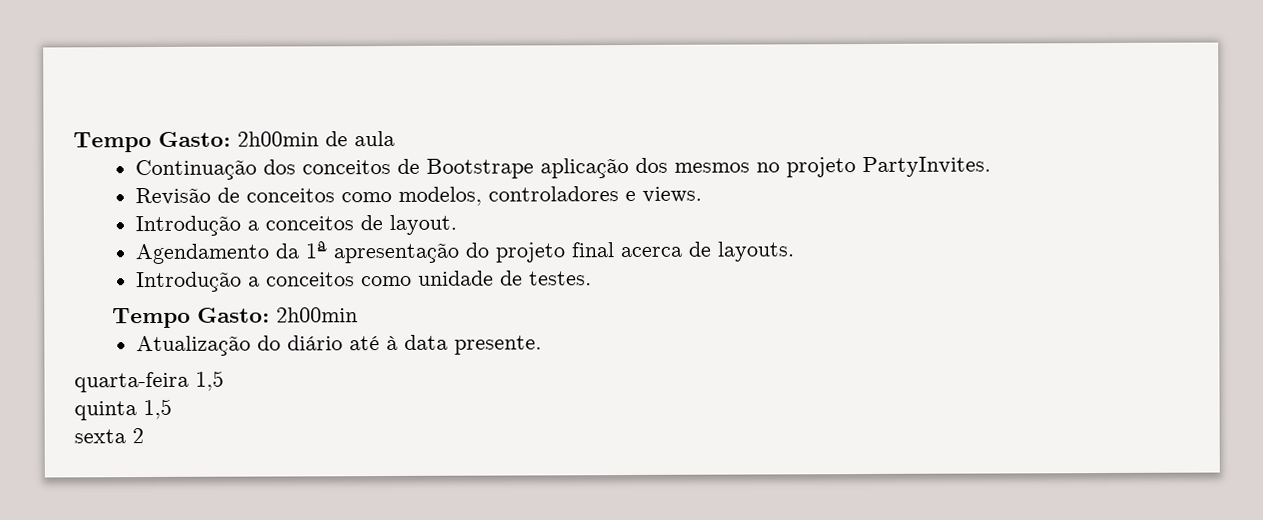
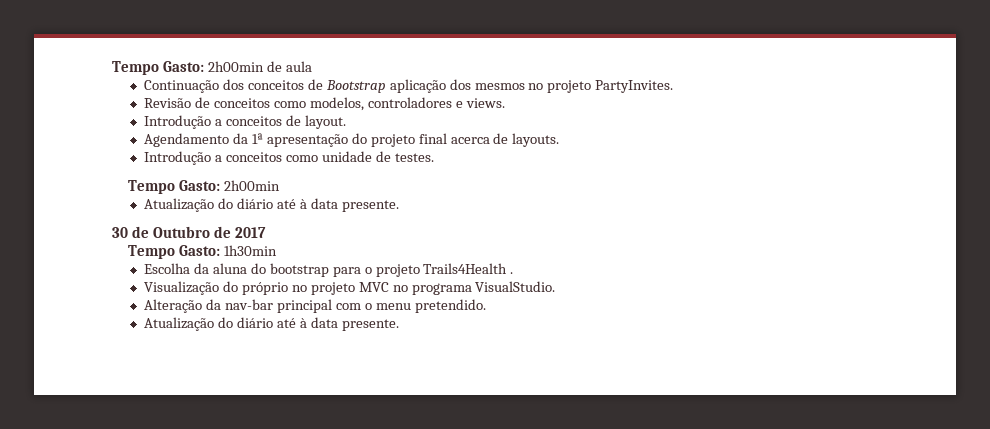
[425,158,534,179] Bootstrape -> [325,80,386,93] Bootstrap
[74,370,224,393] [74,398,172,421] [74,428,144,444] quarta-feira 1,5 // quinta 1,5 // sexta 2 -> [112,226,266,238] [128,245,277,259] [144,263,514,277] [144,281,556,295] [144,299,486,313] [144,317,399,331] 30 de Outubro de 2017 // Tempo Gasto: 1h30min // Escolha da aluna do bootstrap para o projeto Trails4Health . // Visualização do próprio no projeto MVC no programa VisualStudio. // Alteração da nav-bar principal com o menu pretendido. // Atualização do diário até à data presente.

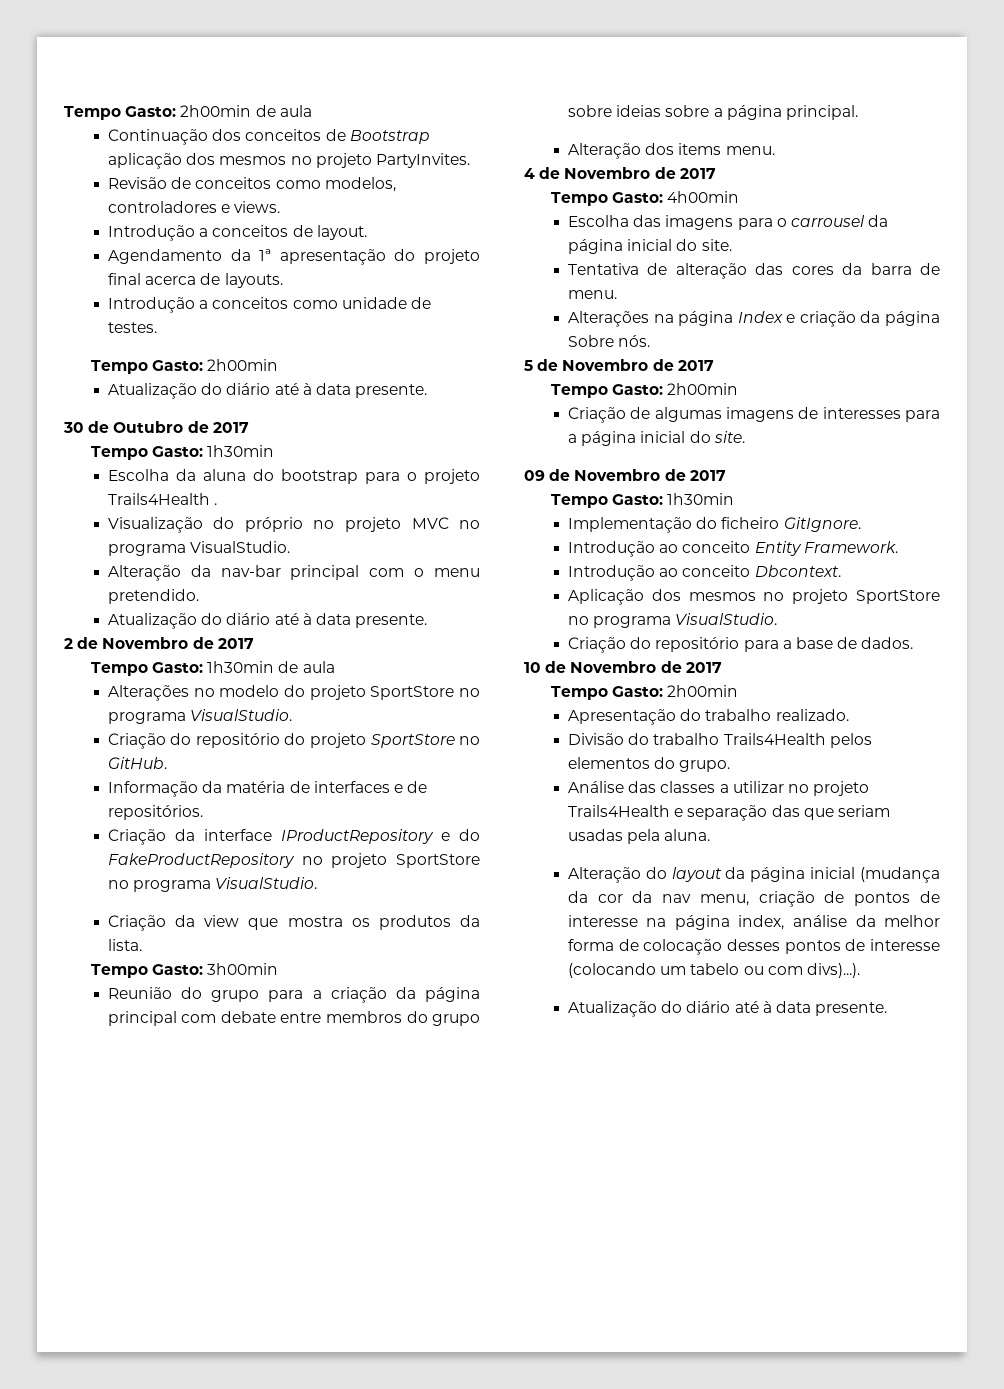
(399, 325) none -> [64,637,254,649] [90,661,335,676] [107,685,480,701] [107,709,293,724] [107,733,480,749] [107,757,167,769] [107,781,428,797] [107,805,203,820] [107,829,480,845] [107,853,480,868] [107,877,318,892] [107,915,480,931] [107,939,142,951] [90,963,279,978] [107,987,480,1003] [107,1011,481,1026] [567,105,858,120] [567,143,775,159] [524,167,716,179] [550,191,740,206] [567,215,889,230] [567,239,732,254] [567,263,940,279] [567,290,617,299] [567,311,940,327] [567,335,651,347] [524,359,714,371] [550,383,739,398] [567,407,940,423] [567,431,745,446] [524,469,726,481] [550,493,735,508] [567,517,861,533] [567,541,898,557] [567,565,841,581] [567,589,940,605] [567,613,778,628] [567,637,914,653] [524,661,722,673] [550,685,739,700] [567,709,849,725] [567,733,872,748] [567,757,731,772] [567,781,870,796] [567,805,890,821] [567,829,711,844] [567,867,940,883] [567,891,940,907] [567,915,940,930] [567,939,940,955] [567,963,860,978] [567,1001,888,1017] // 2 de Novembro de 2017 // Tempo Gasto: 1h30min de aula // Alterações no modelo do projeto SportStore no programa VisualStudio. // Criação do repositório do projeto SportStore no GitHub. // Informação da matéria de interfaces e de repositórios. // Criação da interface IProductRepository e do FakeProductRepository no projeto SportStore no programa VisualStudio. // Criação da view que mostra os produtos da lista. // Tempo Gasto: 3h00min // Reunião do grupo para a criação da página principal com debate entre membros do grupo sobre ideias sobre a página principal. // Alteração dos items menu. // 4 de Novembro de 2017 // Tempo Gasto: 4h00min // Escolha das imagens para o carrousel da página inicial do site. // Tentativa de alteração das cores da barra de menu. // Alterações na página Index e criação da página Sobre nós. // 5 de Novembro de 2017 // Tempo Gasto: 2h00min // Criação de algumas imagens de interesses para a página inicial do site. // 09 de Novembro de 2017 // Tempo Gasto: 1h30min // Implementação do ficheiro GitIgnore. // Introdução ao conceito Entity Framework. // Introdução ao conceito Dbcontext. // Aplicação dos mesmos no projeto SportStore no programa VisualStudio. // Criação do repositório para a base de dados. // 10 de Novembro de 2017 // Tempo Gasto: 2h00min // Apresentação do trabalho realizado. // Divisão do trabalho Trails4Health pelos elementos do grupo. // Análise das classes a utilizar no projeto Trails4Health e separação das que seriam usadas pela aluna. // Alteração do layout da página inicial (mudança da cor da nav menu, criação de pontos de interesse na página index, análise da melhor forma de colocação desses pontos de interesse (colocando um tabelo ou com divs)...). // Atualização do diário até à data presente.

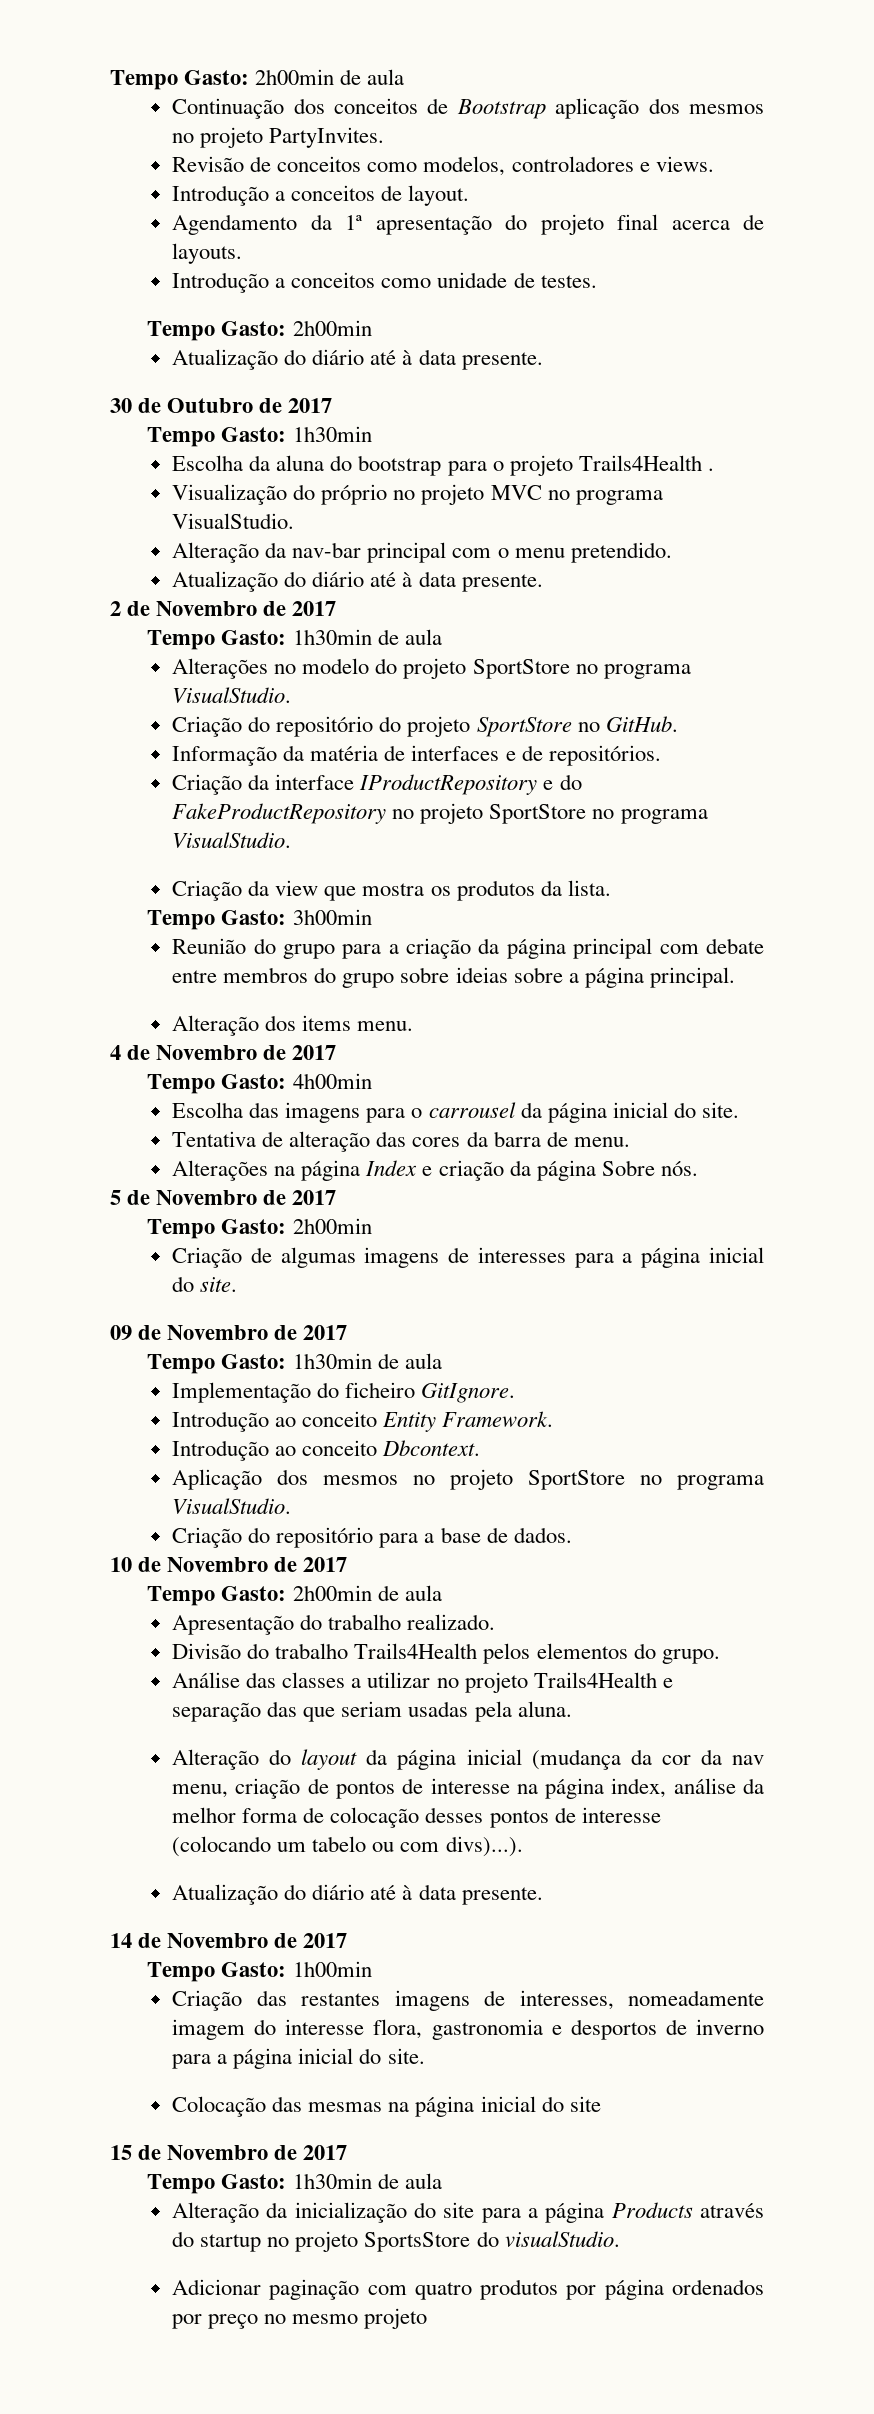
(735, 499) none -> [377,1353,442,1369] de aula
(739, 691) none -> [377,1585,442,1601] de aula
(888, 1009) none -> [110,1933,348,1948] [147,1961,372,1982] [172,1990,765,2011] [172,2019,764,2040] [172,2048,425,2069] [172,2096,601,2117] [110,2145,348,2160] [147,2173,442,2194] [172,2202,765,2223] [172,2231,620,2252] [172,2279,765,2300] [172,2308,428,2329] // 14 de Novembro de 2017 // Tempo Gasto: 1h00min // Criação das restantes imagens de interesses, nomeadamente imagem do interesse flora, gastronomia e desportos de inverno para a página inicial do site. // Colocação das mesmas na página inicial do site // 15 de Novembro de 2017 // Tempo Gasto: 1h30min de aula // Alteração da inicialização do site para a página Products através do startup no projeto SportsStore do visualStudio. // Adicionar paginação com quatro produtos por página ordenados por preço no mesmo projeto

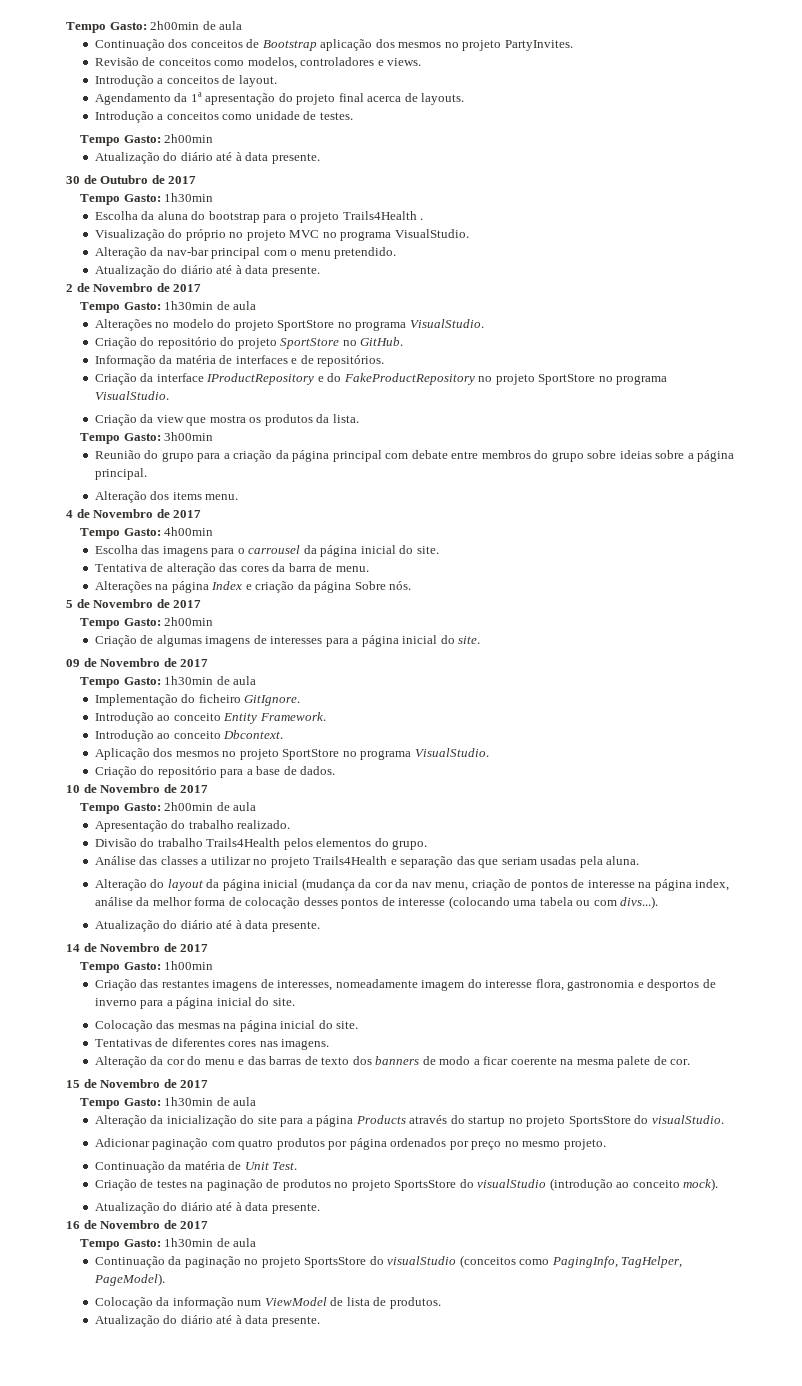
[277,1836,367,1852] um tabelo -> [513,897,573,906] uma tabela
[445,1836,523,1857] divs)...). -> [620,896,659,909] divs...).
[569,2096,601,2112] site -> [336,1021,359,1029] [94,1038,330,1050] [94,1056,691,1068] site. // Tentativas de diferentes cores nas imagens. // Alteração da cor do menu e das barras de texto dos banners de modo a ficar coerente na mesma palete de cor.
[364,2308,428,2329] projeto -> [563,1139,606,1150] [94,1161,298,1173] [94,1178,719,1191] [94,1202,320,1214] [66,1220,209,1229] [80,1238,257,1250] [94,1255,683,1268] [93,1273,165,1286] [94,1297,441,1309] [94,1315,320,1327] projeto. // Continuação da matéria de Unit Test. // Criação de testes na paginação de produtos no projeto SportsStore do visualStudio (introdução ao conceito mock). // Atualização do diário até à data presente. // 16 de Novembro de 2017 // Tempo Gasto: 1h30min de aula // Continuação da paginação no projeto SportsStore do visualStudio (conceitos como PagingInfo, TagHelper, PageModel). // Colocação da informação num ViewModel de lista de produtos. // Atualização do diário até à data presente.

